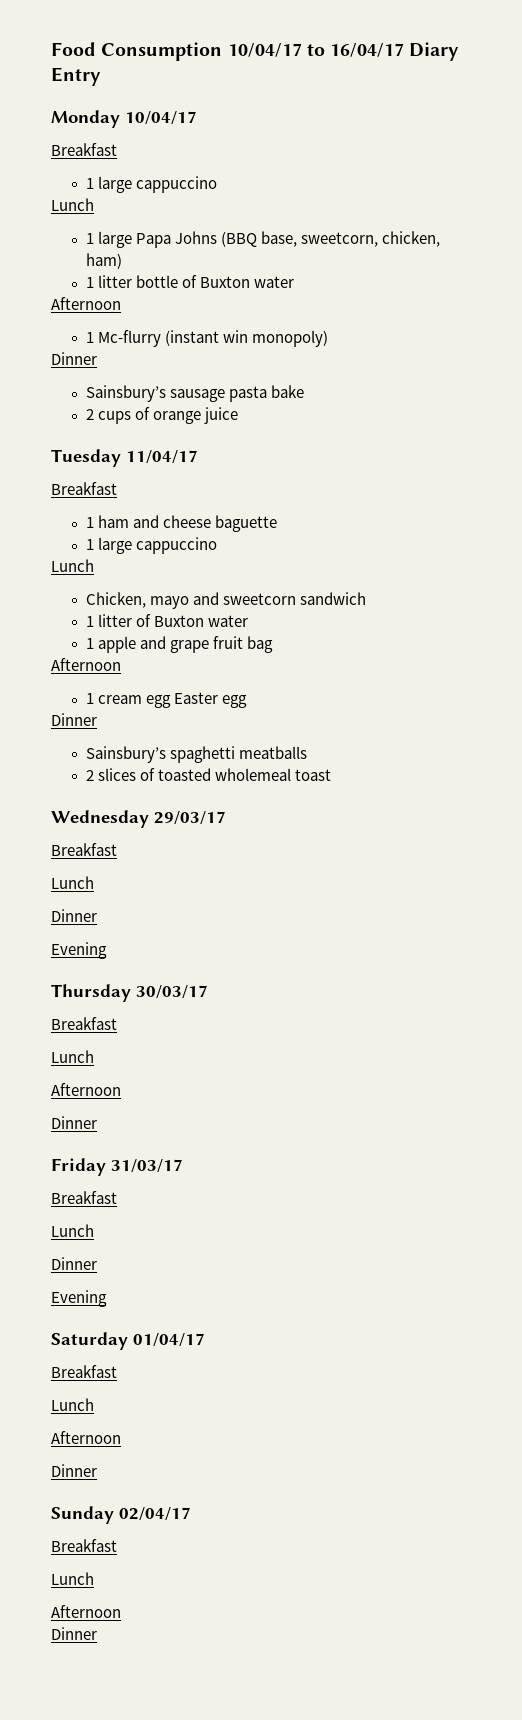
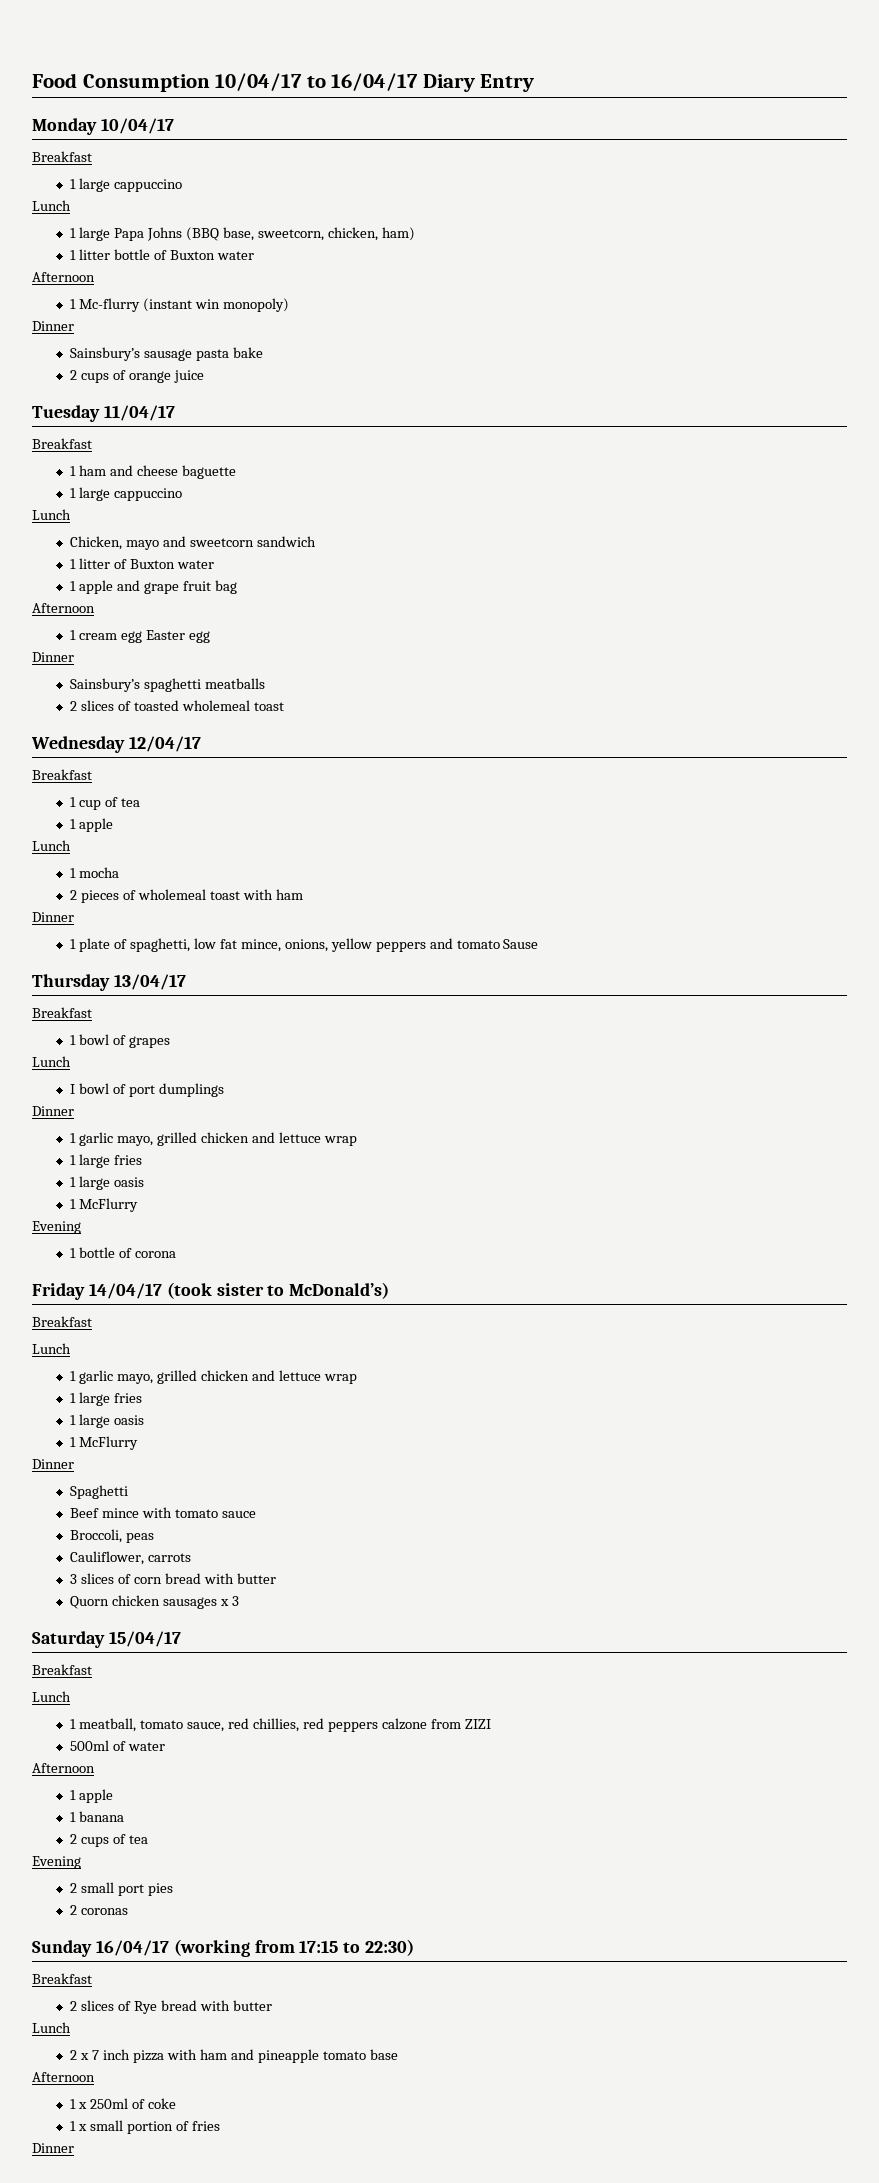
[154,811,226,825] [51,843,117,856] [51,876,94,889] [51,909,97,922] [51,942,107,959] [51,984,208,1002] [51,1017,117,1030] [51,1050,94,1063] [51,1083,121,1096] [51,1116,97,1129] [51,1158,183,1176] [51,1191,117,1204] [51,1224,94,1237] [51,1257,97,1270] [51,1290,107,1307] [51,1332,205,1350] [51,1365,117,1378] [51,1398,94,1411] [51,1431,121,1444] [51,1464,97,1477] [51,1506,191,1524] [51,1539,117,1552] [51,1572,94,1585] [51,1605,121,1618] 29/03/17 // Breakfast // Lunch // Dinner // Evening // Thursday 30/03/17 // Breakfast // Lunch // Afternoon // Dinner // Friday 31/03/17 // Breakfast // Lunch // Dinner // Evening // Saturday 01/04/17 // Breakfast // Lunch // Afternoon // Dinner // Sunday 02/04/17 // Breakfast // Lunch // Afternoon -> [128,736,201,752] [32,769,92,780] [70,797,141,810] [70,818,114,832] [32,840,71,851] [70,867,120,878] [70,889,303,903] [32,912,74,922] [70,938,539,952] [32,974,186,991] [32,1007,92,1018] [70,1034,171,1048] [32,1056,71,1067] [70,1083,225,1097] [32,1106,74,1116] [70,1132,357,1146] [70,1154,143,1168] [70,1176,145,1190] [70,1198,139,1212] [32,1221,81,1234] [70,1247,177,1258] [32,1282,390,1300] [32,1316,92,1327] [32,1343,71,1354] [70,1370,357,1384] [70,1392,143,1406] [70,1414,145,1428] [70,1436,139,1450] [32,1459,74,1469] [70,1485,129,1499] [70,1507,257,1518] [70,1529,155,1543] [70,1551,192,1565] [70,1573,276,1584] [70,1595,240,1609] [32,1631,181,1648] [32,1664,92,1675] [32,1691,71,1702] [70,1718,491,1732] [70,1740,166,1751] [32,1763,95,1773] [70,1789,114,1803] [70,1811,125,1822] [70,1834,149,1847] [32,1856,81,1869] [70,1882,174,1896] [70,1905,129,1915] [32,1939,415,1957] [32,1973,92,1984] [70,2000,272,2014] [32,2022,71,2033] [70,2049,398,2063] [32,2072,95,2082] [70,2098,177,2109] [70,2120,221,2134] 12/04/17 // Breakfast // 1 cup of tea // 1 apple // Lunch // 1 mocha // 2 pieces of wholemeal toast with ham // Dinner // 1 plate of spaghetti, low fat mince, onions, yellow peppers and tomato Sause // Thursday 13/04/17 // Breakfast // 1 bowl of grapes // Lunch // I bowl of port dumplings // Dinner // 1 garlic mayo, grilled chicken and lettuce wrap // 1 large fries // 1 large oasis // 1 McFlurry // Evening // 1 bottle of corona // Friday 14/04/17 (took sister to McDonald’s) // Breakfast // Lunch // 1 garlic mayo, grilled chicken and lettuce wrap // 1 large fries // 1 large oasis // 1 McFlurry // Dinner // Spaghetti // Beef mince with tomato sauce // Broccoli, peas // Cauliflower, carrots // 3 slices of corn bread with butter // Quorn chicken sausages x 3 // Saturday 15/04/17 // Breakfast // Lunch // 1 meatball, tomato sauce, red chillies, red peppers calzone from ZIZI // 500ml of water // Afternoon // 1 apple // 1 banana // 2 cups of tea // Evening // 2 small port pies // 2 coronas // Sunday 16/04/17 (working from 17:15 to 22:30) // Breakfast // 2 slices of Rye bread with butter // Lunch // 2 x 7 inch pizza with ham and pineapple tomato base // Afternoon // 1 x 250ml of coke // 1 x small portion of fries

